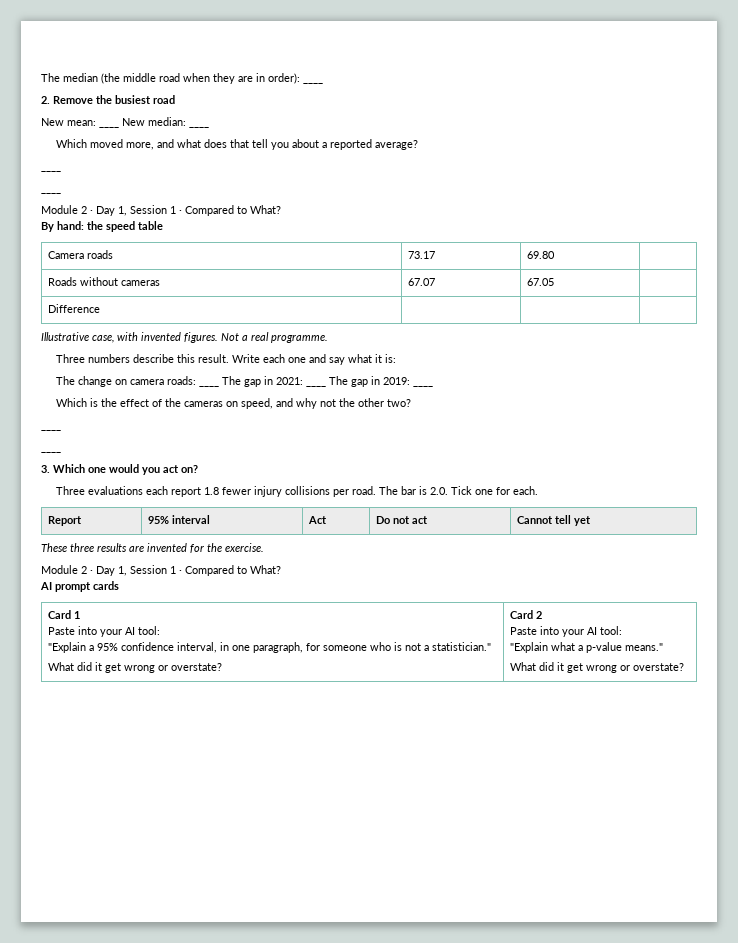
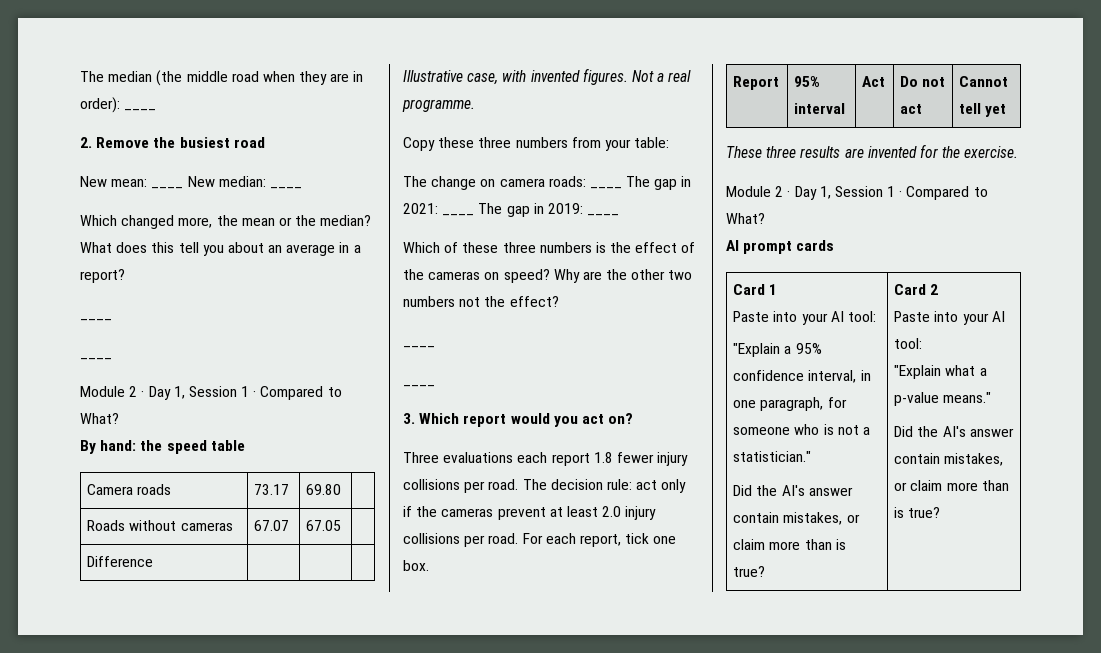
[90,139,419,150] moved more, and what does that tell you about a reported average? -> [121,215,372,229] [80,242,361,256] [80,269,125,283] changed more, the mean or the median? What does this tell you about an average in a report?
[56,354,397,365] Three numbers describe this result. Write each one and say what it is: -> [403,137,670,151] Copy these three numbers from your table:
(88, 402) none -> [444,242,592,253] of these three numbers
[241,398,412,409] speed, and why not the other two? -> [503,269,693,283] [403,296,559,307] speed? Why are the other two numbers not the effect?
[88,467,106,473] one -> [463,414,507,427] report
[401,486,539,495] bar is 2.0. Tick one for each. -> [550,479,687,493] [403,506,657,520] [403,533,677,547] [403,560,429,571] decision rule: act only if the cameras prevent at least 2.0 injury collisions per road. For each report, tick one box.
[48,662,223,673] What did it get wrong or overstate? -> [733,485,853,496] [733,512,860,525] [733,539,846,550] [733,566,766,577] Did the AI's answer contain mistakes, or claim more than is true?
[510,662,685,673] What did it get wrong or overstate? -> [894,426,1014,437] [894,453,1004,466] [894,480,1009,491] [894,507,941,518] Did the AI's answer contain mistakes, or claim more than is true?

